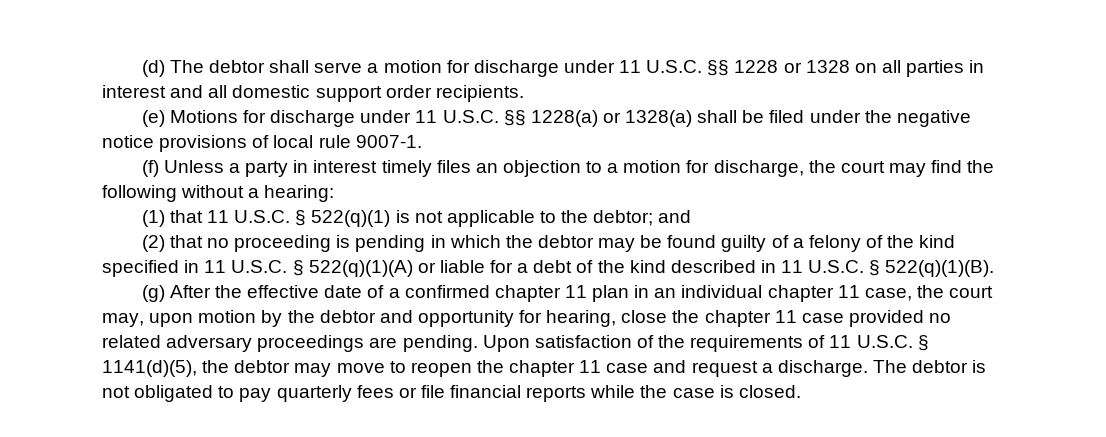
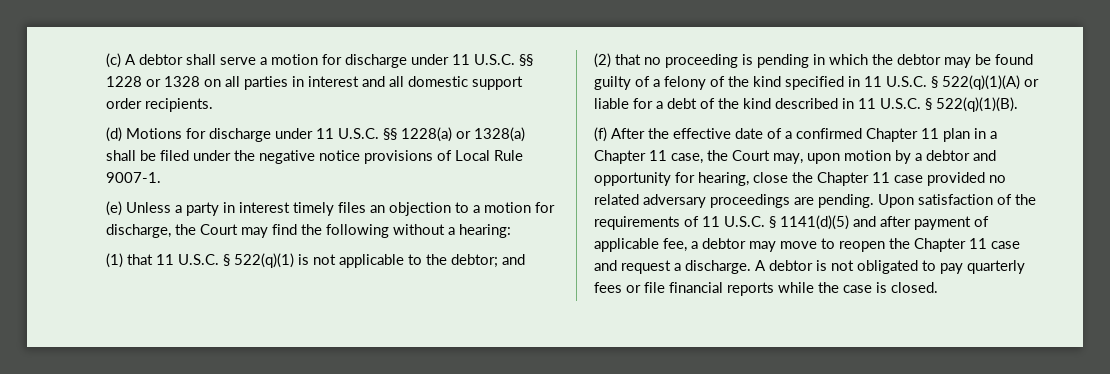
[141,60,204,77] (d) The -> [106,53,136,68] (c) A
[141,110,165,127] (e) -> [106,127,122,142] (d)
[273,135,351,148] local rule -> [455,150,523,161] Local Rule
[141,160,159,177] (f) -> [106,201,122,216] (e)
[840,161,885,173] court -> [200,224,238,235] Court
[141,285,165,302] (g) -> [594,127,607,142] (f)
[494,285,561,302] chapter -> [866,128,918,142] Chapter
[654,285,834,302] an individual chapter -> [990,131,997,139] [594,150,646,164] a Chapter
[949,286,994,298] court -> [732,150,770,161] Court
[287,310,315,323] the -> [915,153,922,161] a
[704,310,771,327] chapter -> [817,172,869,186] Chapter
[102,360,230,377] 1141(d)(5), the -> [780,215,989,230] [594,238,698,252] 1141(d)(5) and after payment of applicable fee, a
[509,360,576,377] chapter -> [914,238,966,252] Chapter
[872,360,907,373] The -> [755,260,766,271] A

